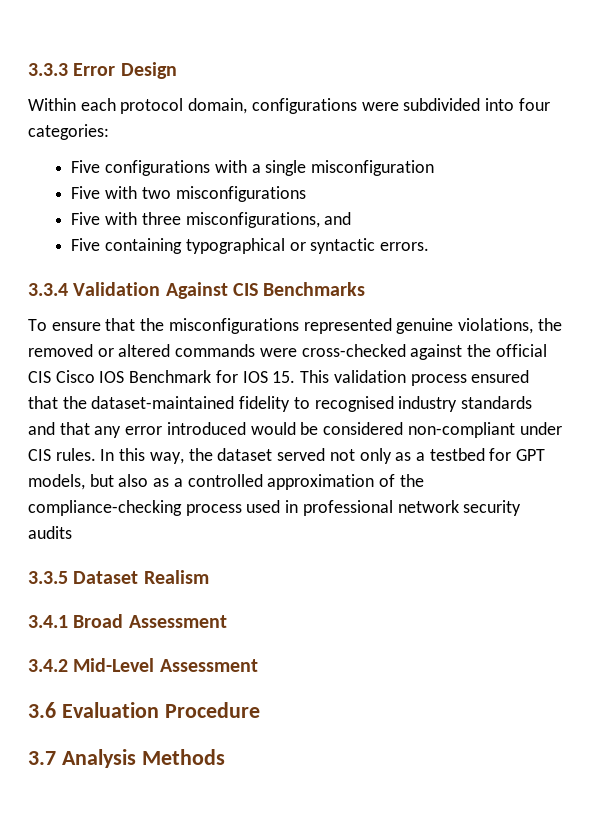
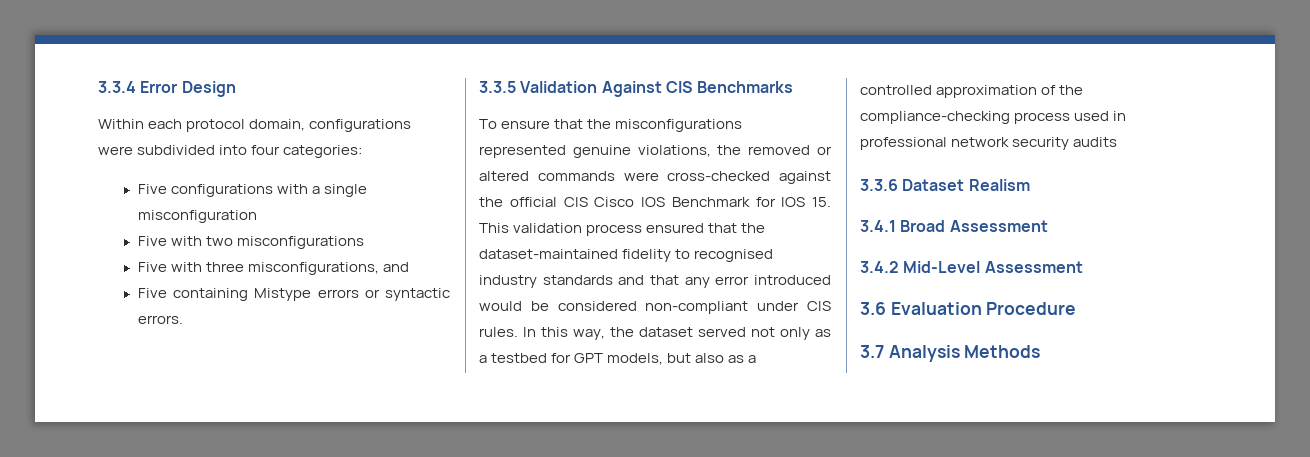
[28,63,68,76] 3.3.3 -> [98,81,136,93] 3.3.4
[185,238,285,254] typographical -> [254,288,359,301] Mistype errors
[28,283,68,296] 3.3.4 -> [479,81,516,93] 3.3.5
[28,571,68,584] 3.3.5 -> [860,179,898,191] 3.3.6

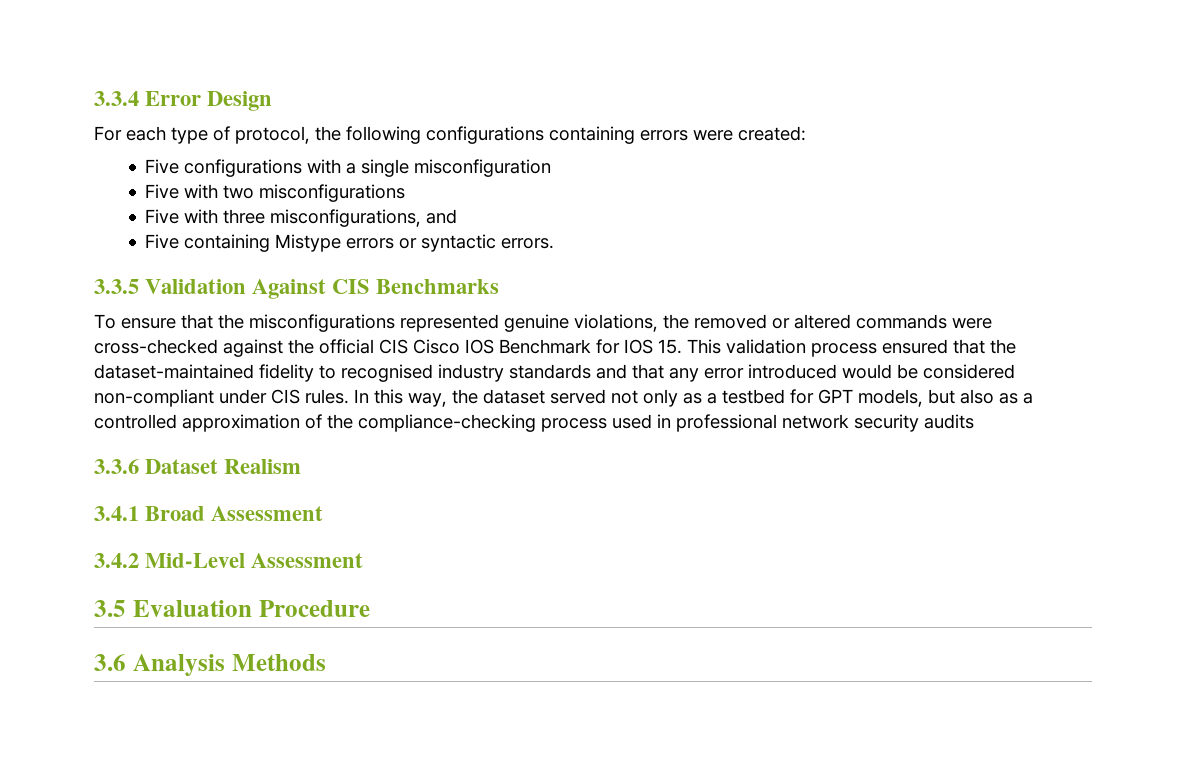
[98,119,412,132] [98,145,363,158] Within each protocol domain, configurations were subdivided into four categories: -> [94,126,806,144] For each type of protocol, the following configurations containing errors were created:
[860,302,886,315] 3.6 -> [94,600,126,617] 3.5
[860,345,884,358] 3.7 -> [94,654,126,671] 3.6

